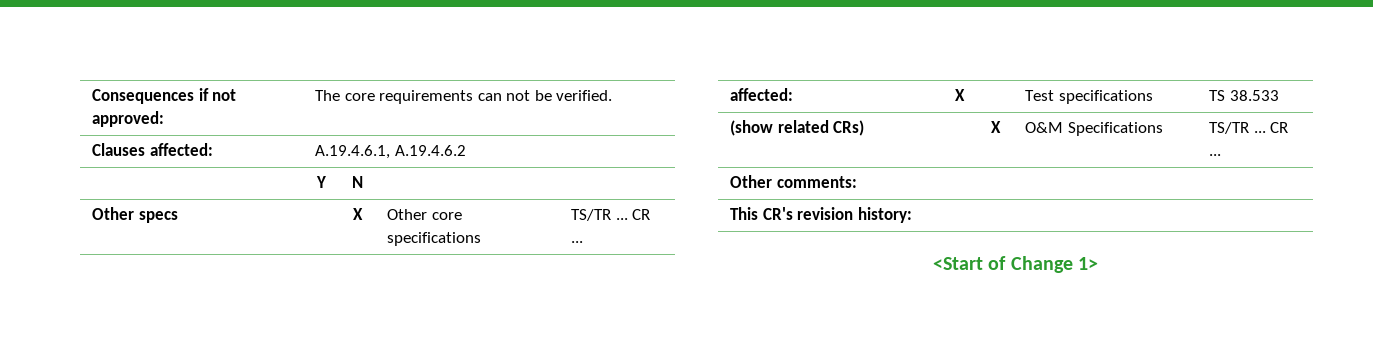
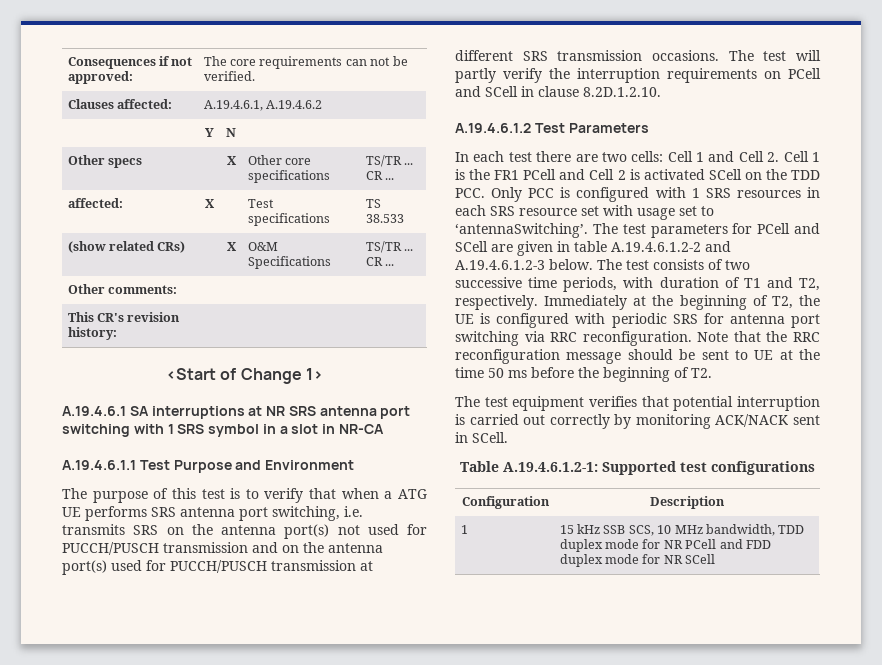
(1099, 263) none -> [62,406,411,419] [62,424,385,437] [62,460,355,473] [62,488,427,503] [62,506,363,521] [62,524,427,539] [62,542,383,555] [62,560,373,575] [455,50,821,61] [455,68,821,83] [455,86,661,97] [455,123,649,133] [455,151,820,162] [455,169,820,180] [455,187,820,202] [455,205,714,220] [455,223,820,238] [455,241,731,256] [455,259,750,270] [455,277,820,292] [455,295,820,310] [455,313,820,328] [455,331,820,346] [455,349,820,364] [455,367,712,382] [455,396,820,411] [455,414,820,429] [455,432,508,443] [460,461,815,475] [461,496,550,509] [650,496,725,509] [460,525,468,534] [559,524,805,536] [559,539,771,552] [559,554,716,567] // A.19.4.6.1 SA interruptions at NR SRS antenna port switching with 1 SRS symbol in a slot in NR-CA // A.19.4.6.1.1 Test Purpose and Environment // The purpose of this test is to verify that when a ATG UE performs SRS antenna port switching, i.e. transmits SRS on the antenna port(s) not used for PUCCH/PUSCH transmission and on the antenna port(s) used for PUCCH/PUSCH transmission at different SRS transmission occasions. The test will partly verify the interruption requirements on PCell and SCell in clause 8.2D.1.2.10. // A.19.4.6.1.2 Test Parameters // In each test there are two cells: Cell 1 and Cell 2. Cell 1 is the FR1 PCell and Cell 2 is activated SCell on the TDD PCC. Only PCC is configured with 1 SRS resources in each SRS resource set with usage set to ‘antennaSwitching’. The test parameters for PCell and SCell are given in table A.19.4.6.1.2-2 and A.19.4.6.1.2-3 below. The test consists of two successive time periods, with duration of T1 and T2, respectively. Immediately at the beginning of T2, the UE is configured with periodic SRS for antenna port switching via RRC reconfiguration. Note that the RRC reconfiguration message should be sent to UE at the time 50 ms before the beginning of T2. // The test equipment verifies that potential interruption is carried out correctly by monitoring ACK/NACK sent in SCell. // Table A.19.4.6.1.2-1: Supported test configurations // Configuration | Description // 1 | 15 kHz SSB SCS, 10 MHz bandwidth, TDD duplex mode for NR PCell and FDD duplex mode for NR SCell

